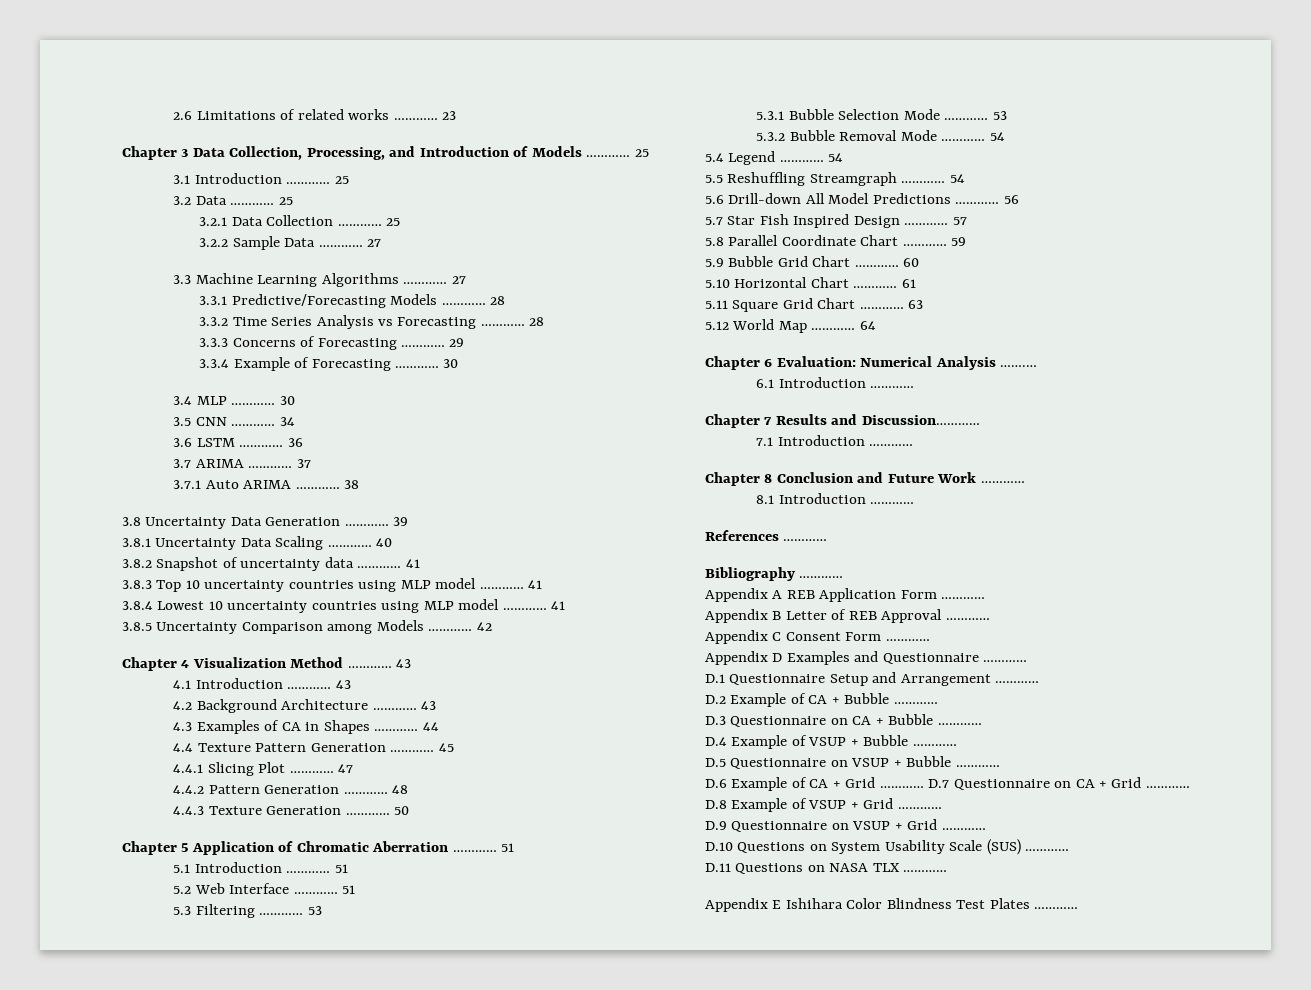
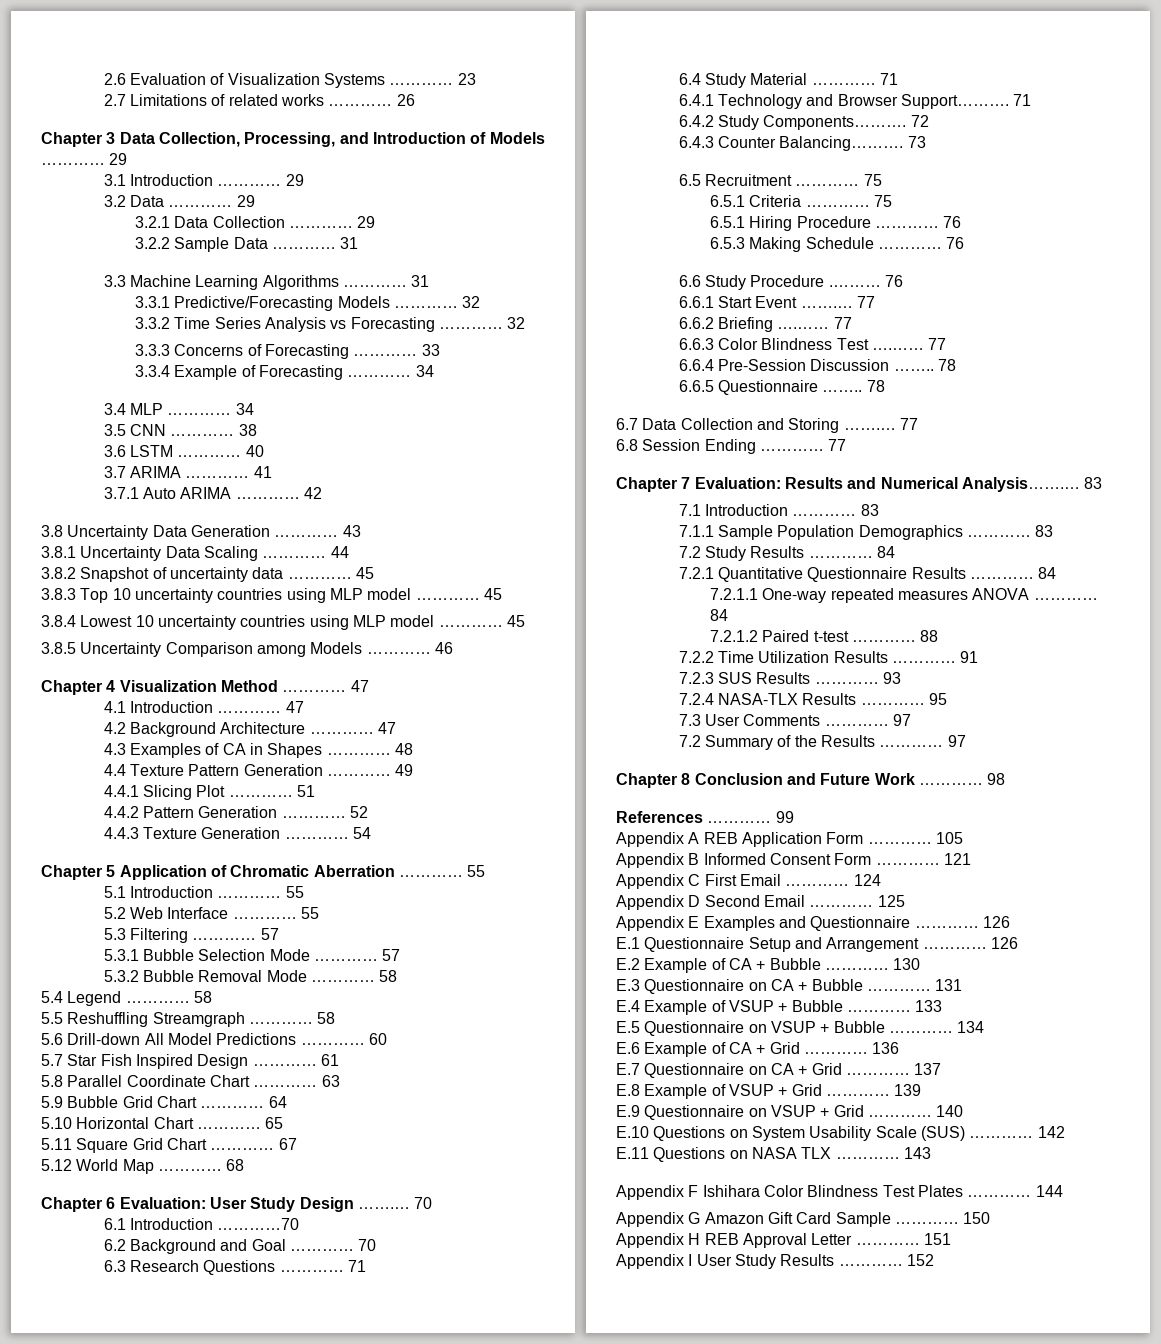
(193, 115) none -> [130,73,476,88] [103,94,126,106] Evaluation of Visualization Systems ………… 23 // 2.7
[442,111,457,120] 23 -> [396,94,415,106] 26
[634,149,649,157] 25 -> [109,153,128,165] 29
[334,176,349,184] 25 -> [285,174,304,186] 29
[278,197,293,205] 25 -> [236,195,255,207] 29
[385,218,400,226] 25 -> [357,216,376,228] 29
[366,239,381,247] 27 -> [340,237,359,249] 31
[451,276,466,284] 27 -> [411,275,430,287] 31
[489,296,505,305] 28 -> [462,296,481,308] 32
[529,317,545,326] 28 -> [507,317,526,329] 32
[449,338,465,347] 29 -> [421,344,440,356] 33
[443,359,459,368] 30 -> [415,365,434,377] 34
[279,396,295,405] 30 -> [235,403,254,415] 34
[279,417,295,426] 34 -> [238,424,257,436] 38
[287,438,303,447] 36 -> [245,445,264,457] 40
[296,459,311,468] 37 -> [253,466,272,478] 41
[344,480,360,489] 38 -> [304,487,323,499] 42
[393,517,409,526] 39 -> [342,525,361,537] 43
[376,538,393,547] 40 -> [330,546,349,558] 44
[405,559,420,568] 41 -> [355,567,374,579] 45
[528,580,543,589] 41 -> [483,588,502,600] 45
[551,601,566,610] 41 -> [506,615,525,627] 45
[476,622,492,631] 42 -> [434,642,453,654] 46
[396,659,412,668] 43 -> [350,680,369,692] 47
[335,680,351,689] 43 -> [285,701,304,713] 47
[421,701,437,710] 43 -> [378,722,397,734] 47
[422,722,439,731] 44 -> [394,743,413,755] 48
[438,743,454,752] 45 -> [395,764,414,776] 49
[338,764,354,773] 47 -> [297,785,316,797] 51
[392,785,409,794] 48 -> [350,806,369,818] 52
[394,806,410,815] 50 -> [353,827,372,839] 54
[501,843,515,852] 51 -> [467,865,486,877] 55
[334,864,348,873] 51 -> [285,886,304,898] 55
[342,885,356,894] 51 -> [301,907,320,919] 55
[307,906,322,915] 53 -> [260,928,279,940] 57
[992,111,1007,120] 53 -> [382,949,401,961] 57
[989,132,1005,141] 54 -> [379,970,398,982] 58
[828,153,844,162] 54 -> [193,991,212,1003] 58
[949,174,965,183] 54 -> [317,1012,336,1024] 58
[1003,195,1019,204] 56 -> [368,1033,387,1045] 60
[952,217,967,225] 57 -> [320,1054,339,1066] 61
[951,237,967,246] 59 -> [321,1075,340,1087] 63
[903,258,920,267] 60 -> [268,1096,287,1108] 64
[901,279,916,288] 61 -> [265,1117,284,1129] 65
[908,300,924,309] 63 -> [278,1138,297,1150] 67
[859,321,876,330] 64 -> [226,1159,245,1171] 68
[860,356,1038,370] Numerical Analysis …….… -> [209,1197,433,1212] User Study Design …….… 70
[870,386,915,388] ………… -> [217,1218,300,1230] [103,1239,377,1254] [103,1260,367,1275] [678,73,899,88] [678,94,1032,109] [678,115,929,130] [678,136,926,151] [678,174,882,186] [710,195,893,207] [710,216,962,231] [710,237,965,252] [678,275,904,290] [678,296,876,308] [678,317,852,332] [678,338,947,350] [678,359,957,371] [678,380,885,395] [616,418,918,433] [616,439,847,454] …………70 // 6.2 Background and Goal ………… 70 // 6.3 Research Questions ………… 71 // 6.4 Study Material ………… 71 // 6.4.1 Technology and Browser Support………. 71 // 6.4.2 Study Components………. 72 // 6.4.3 Counter Balancing………. 73 // 6.5 Recruitment ………… 75 // 6.5.1 Criteria ………… 75 // 6.5.1 Hiring Procedure ………… 76 // 6.5.3 Making Schedule ………… 76 // 6.6 Study Procedure .……… 76 // 6.6.1 Start Event …….… 77 // 6.6.2 Briefing ….…… 77 // 6.6.3 Color Blindness Test ….…… 77 // 6.6.4 Pre-Session Discussion …….. 78 // 6.6.5 Questionnaire …….. 78 // 6.7 Data Collection and Storing …….… 77 // 6.8 Session Ending ………… 77
(773, 421) none -> [694,477,781,489] Evaluation:
[861,415,980,425] Discussion………… -> [880,477,1103,492] Numerical Analysis…….… 83
(914, 445) none -> [860,504,879,516] [678,525,1054,540] [678,546,896,561] [678,567,1057,582] [710,588,1098,603] [710,609,729,621] [710,630,939,642] [678,651,979,663] [678,672,902,684] [678,693,948,705] [678,714,912,726] [678,735,966,750] 83 // 7.1.1 Sample Population Demographics ………… 83 // 7.2 Study Results ………… 84 // 7.2.1 Quantitative Questionnaire Results ………… 84 // 7.2.1.1 One-way repeated measures ANOVA ………… 84 // 7.2.1.2 Paired t-test ………… 88 // 7.2.2 Time Utilization Results ………… 91 // 7.2.3 SUS Results ………… 93 // 7.2.4 NASA-TLX Results ………… 95 // 7.3 User Comments ………… 97 // 7.2 Summary of the Results ………… 97
[756,493,915,504] // 8.1 Introduction ………… -> [987,773,1006,785] 98
[705,567,844,581] // Bibliography ………… -> [775,811,794,823] 99
(986, 598) none -> [935,832,963,844] 105
[785,609,990,623] Letter of REB Approval ………… -> [703,853,971,865] Informed Consent Form ………… 121
[785,632,930,641] Consent Form ………… -> [704,874,881,886] First Email ………… 124
(783, 657) none -> [704,895,905,907] [616,916,700,931] Second Email ………… 125 // Appendix E
[705,674,725,683] // D.1 -> [982,916,1010,928] [616,937,640,949] 126 // E.1
[705,695,726,704] // D.2 -> [990,937,1018,949] [616,958,640,970] 126 // E.2
[705,716,726,725] // D.3 -> [893,958,921,970] [616,979,640,991] 130 // E.3
[705,737,727,746] // D.4 -> [935,979,963,991] [616,1000,640,1012] 131 // E.4
[705,758,726,767] // D.5 -> [915,1000,943,1012] [616,1021,640,1033] 133 // E.5
[705,779,727,788] // D.6 -> [957,1021,985,1033] [616,1042,640,1054] 134 // E.6
[928,779,950,788] D.7 -> [872,1042,900,1054] [616,1063,640,1075] 136 // E.7
[705,800,727,809] // D.8 -> [914,1063,942,1075] [616,1084,640,1096] 137 // E.8
[705,821,727,830] // D.9 -> [894,1084,922,1096] [616,1105,640,1117] 139 // E.9
[705,842,733,851] // D.10 -> [936,1105,964,1117] [616,1126,649,1138] 140 // E.10
[705,863,731,872] // D.11 -> [1037,1126,1065,1138] [616,1147,649,1159] 142 // E.11
[705,898,782,912] // Appendix E -> [903,1147,931,1159] [616,1185,699,1200] 143 // Appendix F
(1079, 908) none -> [1035,1185,1063,1197] [616,1212,991,1227] [616,1233,951,1248] [616,1254,934,1269] 144 // Appendix G Amazon Gift Card Sample ………… 150 // Appendix H REB Approval Letter ………… 151 // Appendix I User Study Results ………… 152

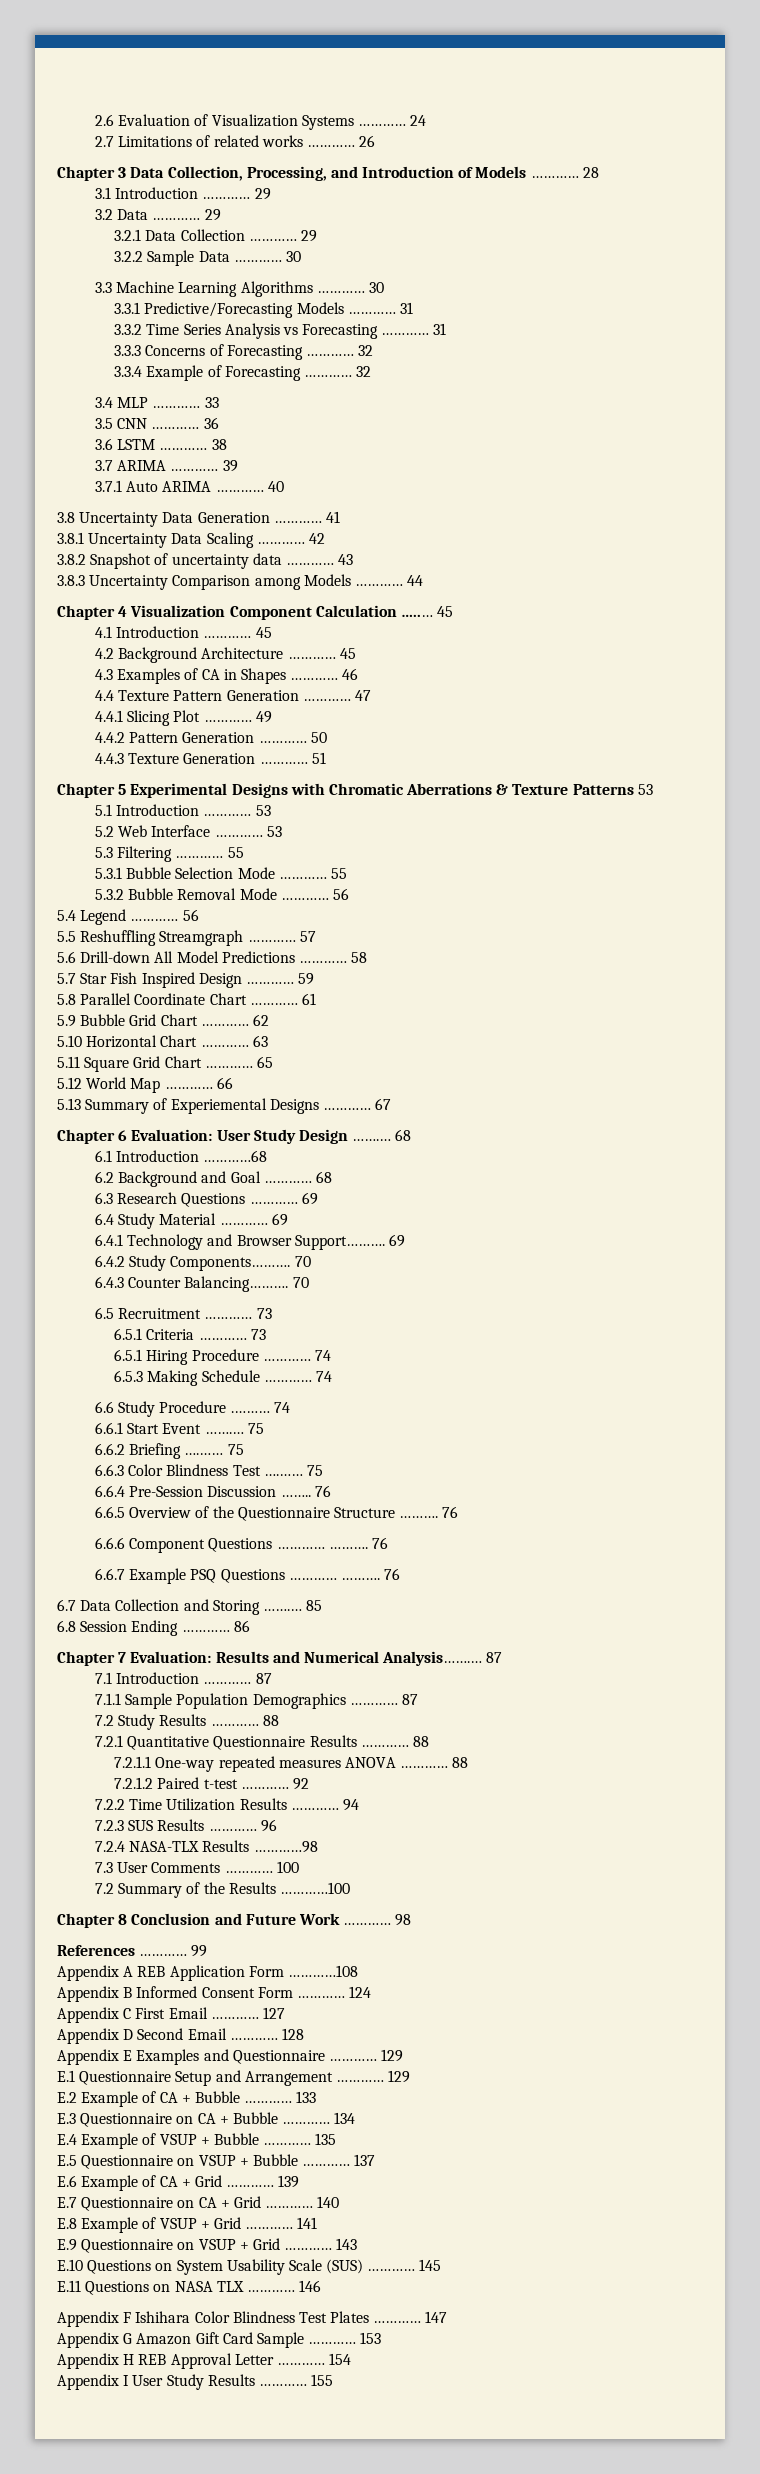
[457,73,476,85] 23 -> [410,115,427,126] 24
[109,153,128,165] 29 -> [582,167,599,178] 28
[340,237,359,249] 31 -> [285,251,301,262] 30
[411,275,430,287] 31 -> [369,282,385,293] 30
[462,296,481,308] 32 -> [399,302,413,314] 31
[507,317,526,329] 32 -> [433,323,447,335] 31
[421,344,440,356] 33 -> [358,345,374,356] 32
[415,365,434,377] 34 -> [356,366,372,377] 32
[235,403,254,415] 34 -> [204,397,219,408] 33
[238,424,257,436] 38 -> [203,417,219,429] 36
[245,445,264,457] 40 -> [211,439,227,450] 38
[253,466,272,478] 41 -> [222,460,238,472] 39
[304,487,323,499] 42 -> [267,481,284,492] 40
[342,525,361,537] 43 -> [325,511,340,523] 41
[330,546,349,558] 44 -> [308,533,325,544] 42
[355,567,374,579] 45 -> [338,554,354,565] 43
[80,588,502,603] [41,615,525,630] [41,642,76,654] Top 10 uncertainty countries using MLP model ………… 45 // 3.8.4 Lowest 10 uncertainty countries using MLP model ………… 45 // 3.8.5 -> (85, 580) none
[434,642,453,654] 46 -> [407,575,424,586] 44
[220,680,369,692] Method ………… 47 -> [229,605,454,620] Component Calculation …..… 45
[285,701,304,713] 47 -> [255,627,272,638] 45
[378,722,397,734] 47 -> [339,648,356,659] 45
[394,743,413,755] 48 -> [342,668,359,680] 46
[395,764,414,776] 49 -> [355,690,372,701] 47
[297,785,316,797] 51 -> [255,711,272,723] 49
[350,806,369,818] 52 -> [310,732,327,743] 50
[353,827,372,839] 54 -> [311,752,326,764] 51
[119,865,486,880] Application of Chromatic Aberration ………… 55 -> [130,783,653,798] Experimental Designs with Chromatic Aberrations & Texture Patterns 53
[285,886,304,898] 55 -> [255,805,271,816] 53
[301,907,320,919] 55 -> [266,826,282,837] 53
[260,928,279,940] 57 -> [227,847,244,858] 55
[382,949,401,961] 57 -> [331,868,348,879] 55
[379,970,398,982] 58 -> [333,888,350,900] 56
[193,991,212,1003] 58 -> [182,909,199,921] 56
[317,1012,336,1024] 58 -> [299,931,316,942] 57
[368,1033,387,1045] 60 -> [351,952,368,963] 58
[320,1054,339,1066] 61 -> [298,973,315,985] 59
[321,1075,340,1087] 63 -> [301,993,316,1005] 61
[268,1096,287,1108] 64 -> [252,1014,269,1026] 62
[265,1117,284,1129] 65 -> [252,1035,268,1047] 63
[278,1138,297,1150] 67 -> [256,1056,273,1068] 65
[226,1159,245,1171] 68 -> [216,1077,233,1089] [57,1098,392,1114] 66 // 5.13 Summary of Experiemental Designs ………… 67
[414,1197,433,1209] 70 -> [395,1129,412,1141] 68
[217,1218,300,1230] …………70 -> [203,1150,268,1162] …………68
[358,1239,377,1251] 70 -> [316,1171,333,1183] 68
[348,1260,367,1272] 71 -> [301,1192,318,1205] 69
[880,73,899,85] 71 -> [271,1213,288,1226] 69
[1013,94,1032,106] 71 -> [389,1234,406,1247] 69
[910,115,929,127] 72 -> [294,1256,311,1267] 70
[907,136,926,148] 73 -> [292,1277,309,1288] 70
[863,174,882,186] 75 -> [256,1308,272,1319] 73
[874,195,893,207] 75 -> [250,1329,266,1340] 73
[943,216,962,228] 76 -> [314,1350,331,1361] 74
[946,237,965,249] 76 -> [315,1371,332,1382] 74
[885,275,904,287] 76 -> [273,1402,290,1413] 74
[857,296,876,308] 77 -> [247,1423,264,1434] 75
[833,317,852,329] 77 -> [227,1444,244,1455] 75
[928,338,947,350] 77 -> [307,1465,324,1476] 75
[938,359,957,371] 78 -> [314,1485,331,1497] 76
[718,380,885,395] Questionnaire …….. 78 -> [129,1506,459,1521] [95,1537,389,1553] [95,1568,401,1584] Overview of the Questionnaire Structure ………. 76 // 6.6.6 Component Questions ………… ………. 76 // 6.6.7 Example PSQ Questions ………… ………. 76
[899,418,918,430] 77 -> [306,1600,323,1611] 85
[828,439,847,451] 77 -> [233,1620,250,1632] 86
[1084,477,1103,489] 83 -> [486,1652,503,1663] 87
[860,504,879,516] 83 -> [255,1673,272,1684] 87
[1035,525,1054,537] 83 -> [402,1694,419,1705] 87
[877,546,896,558] 84 -> [262,1715,279,1726] 88
[1038,567,1057,579] 84 -> [413,1736,430,1747] 88
[710,609,729,621] 84 -> [452,1757,469,1768] 88
[920,630,939,642] 88 -> [292,1778,309,1790] 92
[960,651,979,663] 91 -> [343,1799,360,1811] 94
[883,672,902,684] 93 -> [260,1819,277,1832] 96
[860,693,948,705] ………… 95 -> [253,1841,318,1853] …………98
[893,714,912,726] 97 -> [276,1861,299,1873] 100
[879,735,966,747] ………… 97 -> [280,1882,351,1894] …………100
[867,832,963,844] ………… 105 -> [287,1965,358,1977] …………108
[943,853,971,865] 121 -> [349,1986,372,1998] 124
[853,874,881,886] 124 -> [262,2007,285,2019] 127
[877,895,905,907] 125 -> [281,2028,304,2040] 128
[982,916,1010,928] 126 -> [381,2049,404,2062] 129
[990,937,1018,949] 126 -> [388,2070,411,2083] 129
[893,958,921,970] 130 -> [296,2091,317,2103] 133
[935,979,963,991] 131 -> [334,2112,356,2124] 134
[915,1000,943,1012] 133 -> [315,2133,337,2145] 135
[957,1021,985,1033] 134 -> [354,2154,376,2166] 137
[872,1042,900,1054] 136 -> [278,2175,300,2188] 139
[914,1063,942,1075] 137 -> [317,2196,340,2208] 140
[894,1084,922,1096] 139 -> [297,2217,318,2229] 141
[936,1105,964,1117] 140 -> [336,2238,358,2250] 143
[1037,1126,1065,1138] 142 -> [419,2259,442,2271] 145
[903,1147,931,1159] 143 -> [299,2280,322,2292] 146
[1035,1185,1063,1197] 144 -> [425,2311,448,2323] 147
[963,1212,991,1224] 150 -> [360,2332,382,2344] 153
[923,1233,951,1245] 151 -> [329,2353,352,2365] 154
[906,1254,934,1266] 152 -> [311,2374,334,2386] 155

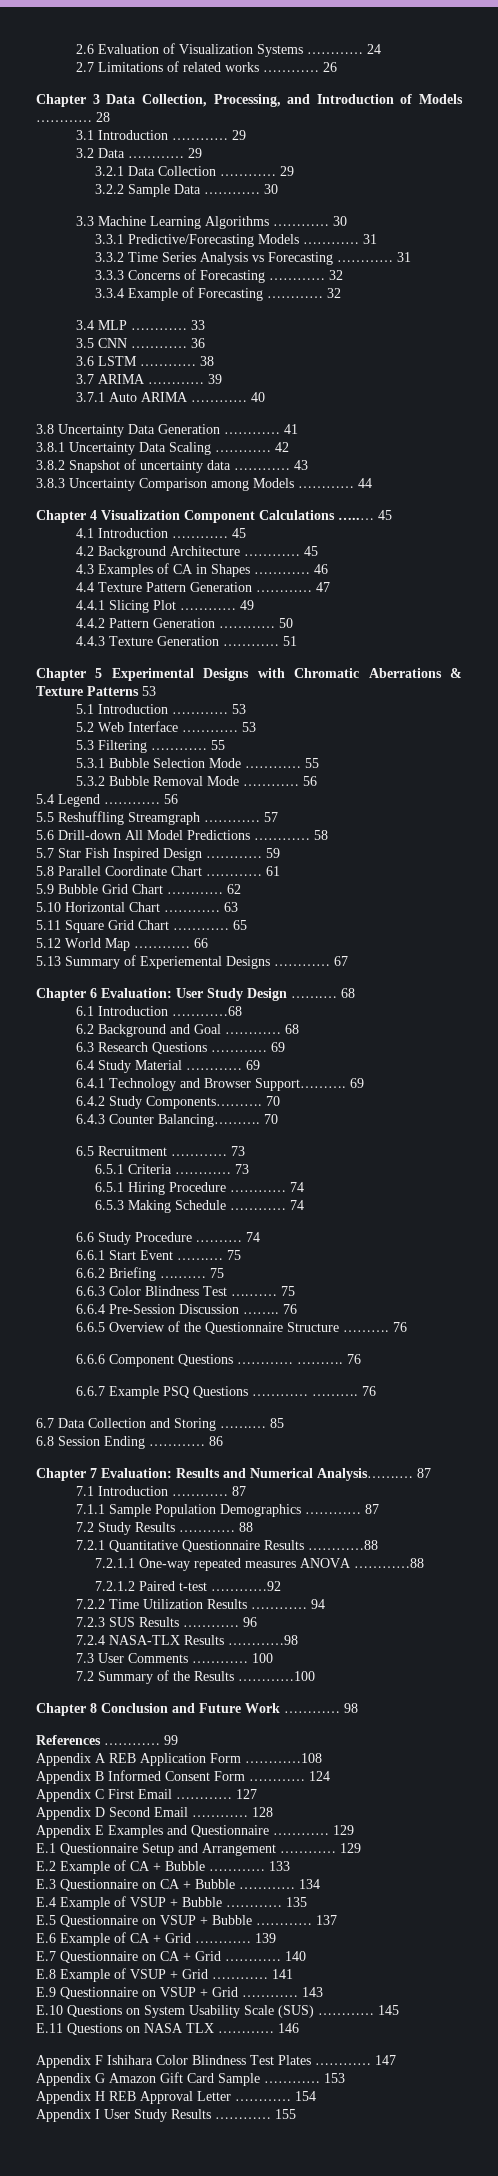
[315,605,397,617] Calculation -> [259,510,335,520] Calculations
[360,1736,430,1747] ………… 88 -> [307,1540,378,1550] …………88
[400,1757,469,1768] ………… 88 -> [354,1558,425,1568] …………88
[240,1778,309,1790] ………… 92 -> [211,1581,282,1591] …………92

